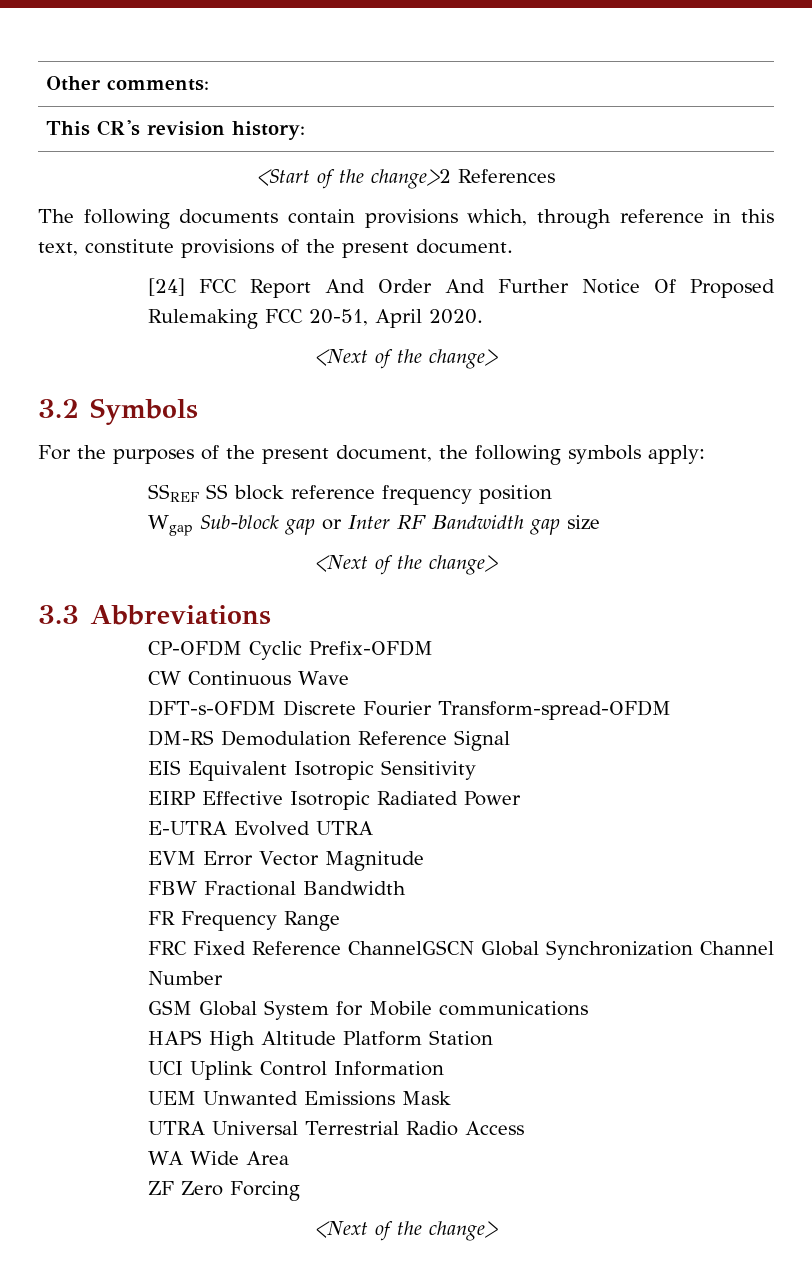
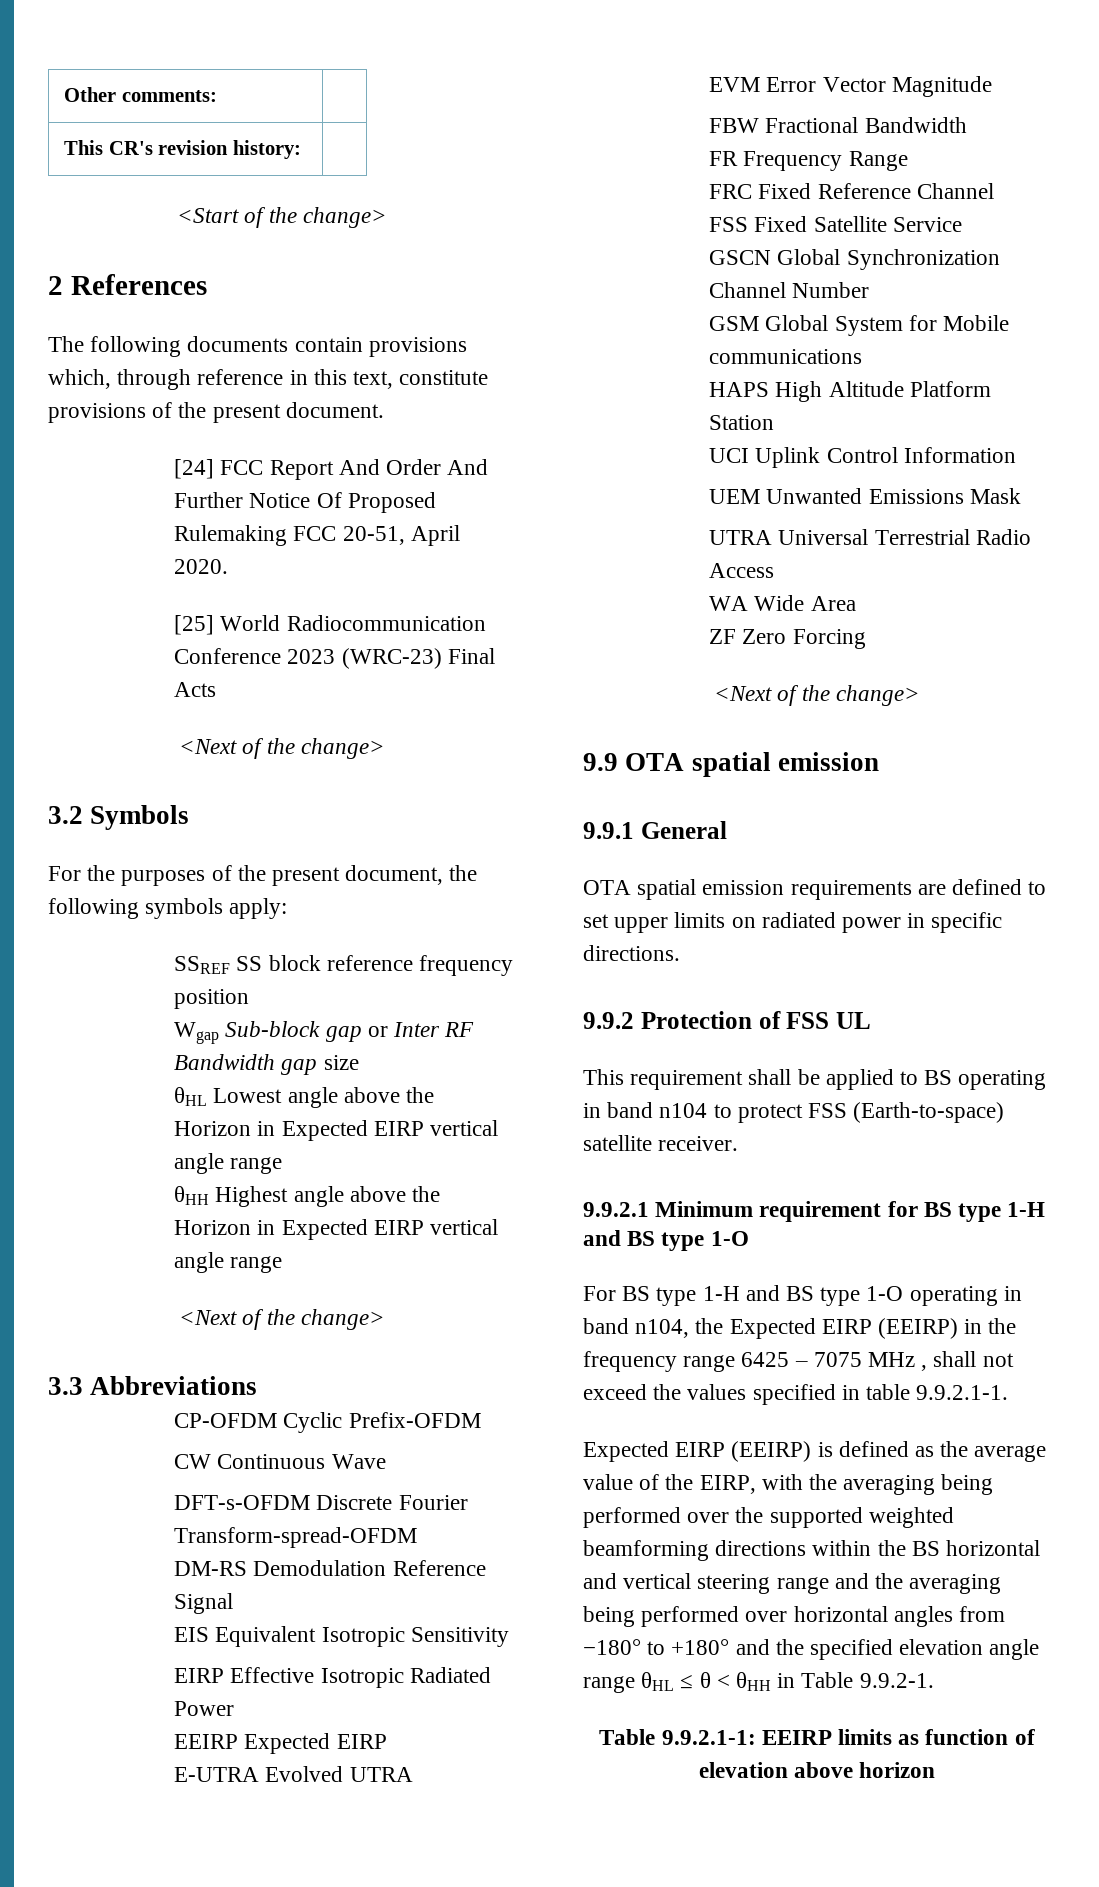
[371,169,451,189] change>2 -> [302,207,387,228] [48,276,63,295] change> // 2
(483, 316) none -> [174,615,486,635] [174,648,495,669] [174,682,217,697] // [25] World Radiocommunication Conference 2023 (WRC-23) Final Acts
(600, 522) none -> [174,1087,434,1108] [174,1120,498,1141] [174,1153,283,1174] [174,1186,440,1207] [174,1219,498,1240] [174,1252,283,1273] // θHL Lowest angle above the Horizon in Expected EIRP vertical angle range // θHH Highest angle above the Horizon in Expected EIRP vertical angle range
(522, 798) none -> [174,1733,387,1754] // EEIRP Expected EIRP
[347,940,474,955] ChannelGSCN -> [916,183,994,199] [709,216,962,232] [709,250,772,265] Channel // FSS Fixed Satellite Service // GSCN
(498, 1231) none -> [583,752,879,777] [583,821,727,839] [583,879,1047,900] [583,912,1003,933] [583,945,680,961] [583,1011,871,1029] [583,1069,1047,1090] [583,1102,1005,1123] [583,1135,739,1151] [583,1201,1046,1222] [583,1230,749,1251] [583,1285,1022,1306] [583,1318,1017,1339] [583,1351,1014,1372] [583,1384,1009,1405] [583,1441,1047,1462] [583,1474,994,1495] [583,1507,954,1528] [583,1540,1041,1561] [583,1573,1002,1594] [583,1606,1006,1627] [583,1639,1040,1660] [583,1672,934,1693] [599,1729,1035,1745] [698,1762,936,1778] // 9.9 OTA spatial emission // 9.9.1 General // OTA spatial emission requirements are defined to set upper limits on radiated power in specific directions. // 9.9.2 Protection of FSS UL // This requirement shall be applied to BS operating in band n104 to protect FSS (Earth-to-space) satellite receiver. // 9.9.2.1 Minimum requirement for BS type 1-H and BS type 1-O // For BS type 1-H and BS type 1-O operating in band n104, the Expected EIRP (EEIRP) in the frequency range 6425 – 7075 MHz , shall not exceed the values specified in table 9.9.2.1-1. // Expected EIRP (EEIRP) is defined as the average value of the EIRP, with the averaging being performed over the supported weighted beamforming directions within the BS horizontal and vertical steering range and the averaging being performed over horizontal angles from −180° to +180° and the specified elevation angle range θHL ≤ θ < θHH in Table 9.9.2-1. // Table 9.9.2.1-1: EEIRP limits as function of elevation above horizon

